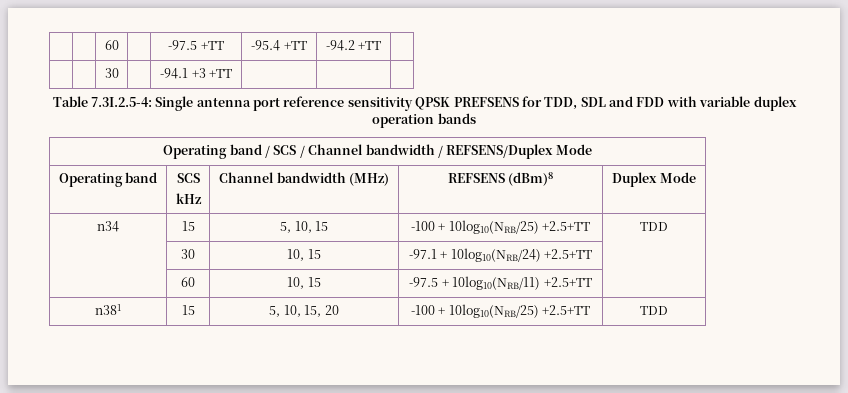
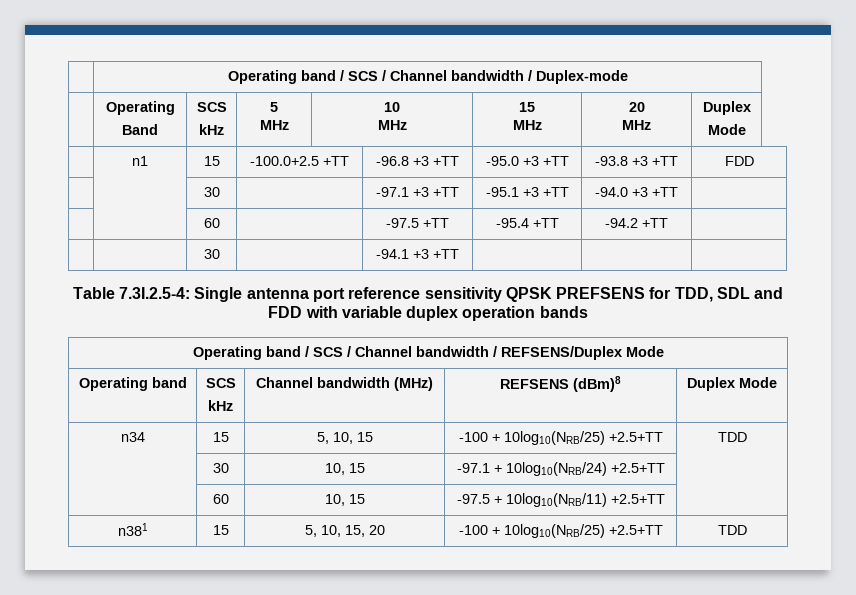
(104, 45) none -> [227,70,628,84] [105,101,175,115] [122,124,158,135] [196,102,227,112] [199,124,224,135] [270,102,278,112] [259,120,289,130] [384,102,400,112] [377,120,407,130] [519,102,535,112] [512,120,542,130] [628,102,645,112] [622,120,651,130] [702,101,751,115] [707,124,746,135] [132,156,148,166] [203,156,220,166] [250,156,349,166] [376,156,459,166] [485,156,569,166] [595,156,678,166] [724,156,754,166] [203,187,220,197] [376,187,459,197] [485,187,569,197] [595,187,678,197] | Operating band / SCS / Channel bandwidth / Duplex-mode // | Operating // Band | SCS // kHz | 5 // MHz | 10 // MHz | 15 // MHz | 20 // MHz | Duplex // Mode // | n1 | 15 | -100.0+2.5 +TT | -96.8 +3 +TT | -95.0 +3 +TT | -93.8 +3 +TT | FDD // | | 30 | | -97.1 +3 +TT | -95.1 +3 +TT | -94.0 +3 +TT | //

